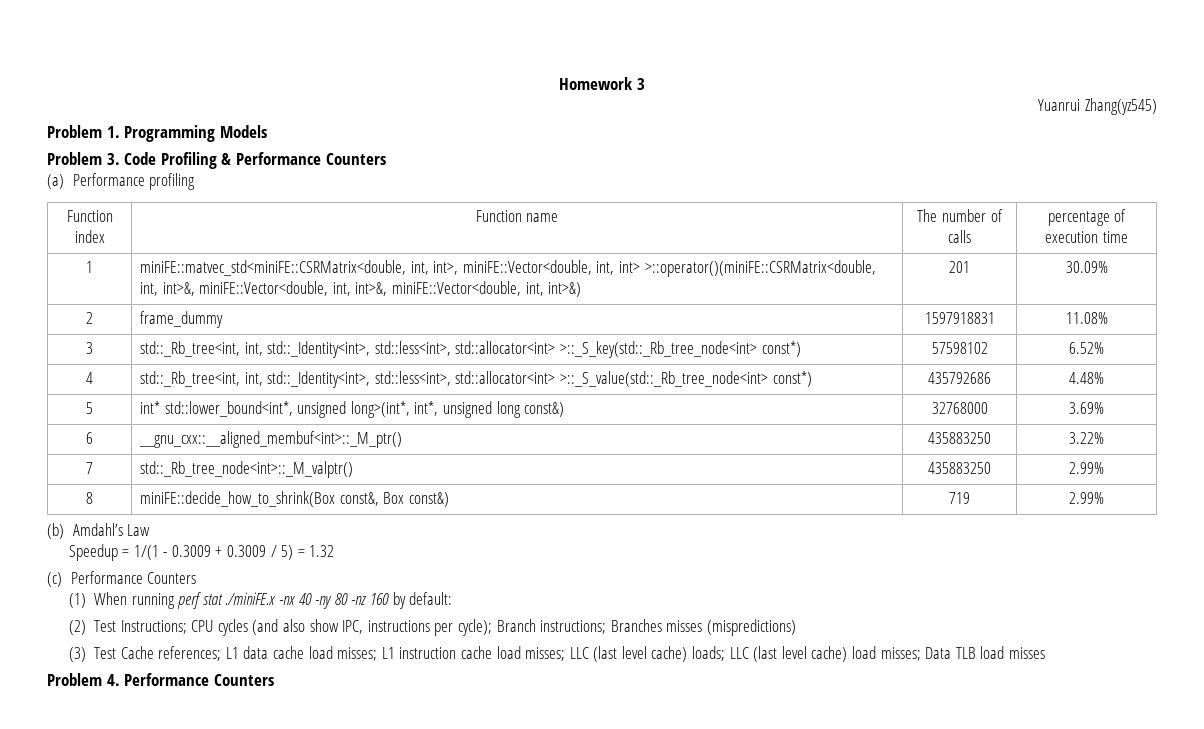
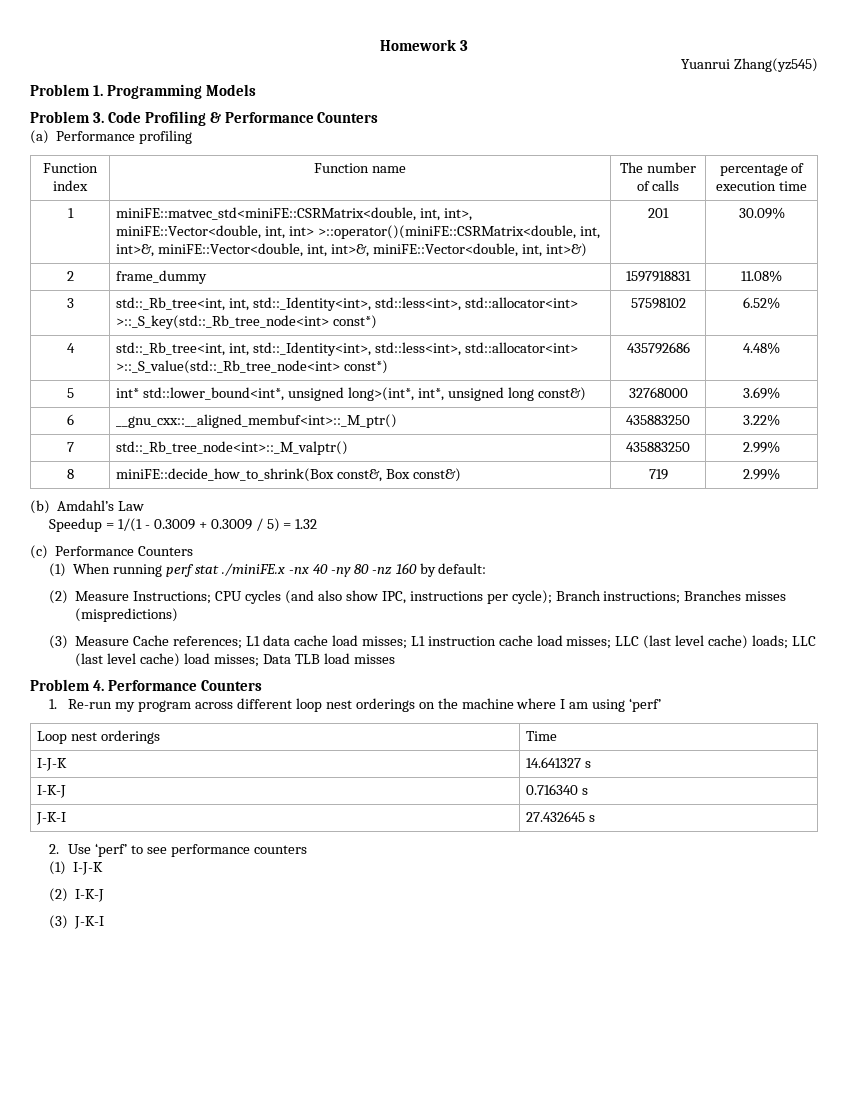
[94,620,117,632] Test -> [75,591,130,601] Measure
[94,647,117,659] Test -> [75,636,130,646] Measure
(274, 680) none -> [49,698,662,712] [37,730,161,744] [526,731,558,741] [37,758,68,771] [526,757,592,768] [37,785,67,798] [526,784,589,795] [36,812,67,825] [526,811,596,822] [49,843,307,857] [49,861,104,875] [49,888,105,902] [49,915,105,929] // 1. Re-run my program across different loop nest orderings on the machine where I am using ‘perf’ // Loop nest orderings | Time // I-J-K | 14.641327 s // I-K-J | 0.716340 s // J-K-I | 27.432645 s // 2. Use ‘perf’ to see performance counters // (1) I-J-K // (2) I-K-J // (3) J-K-I

